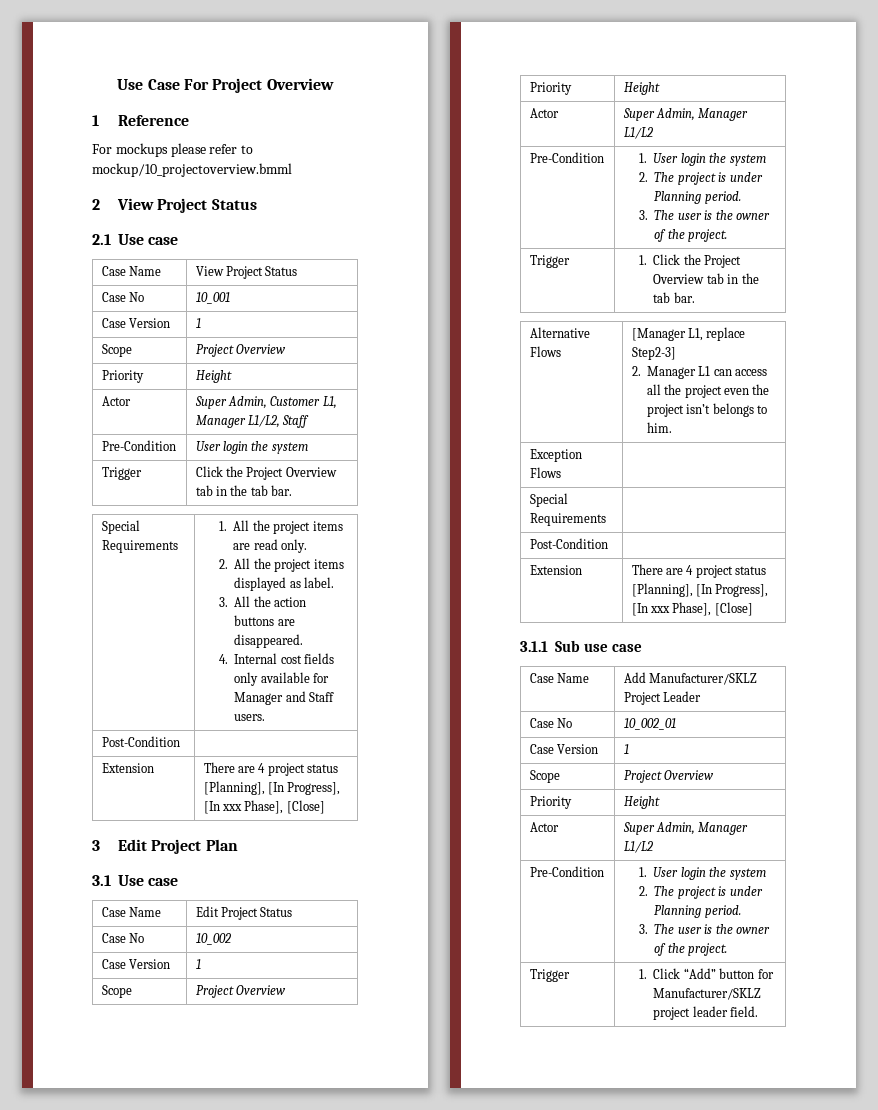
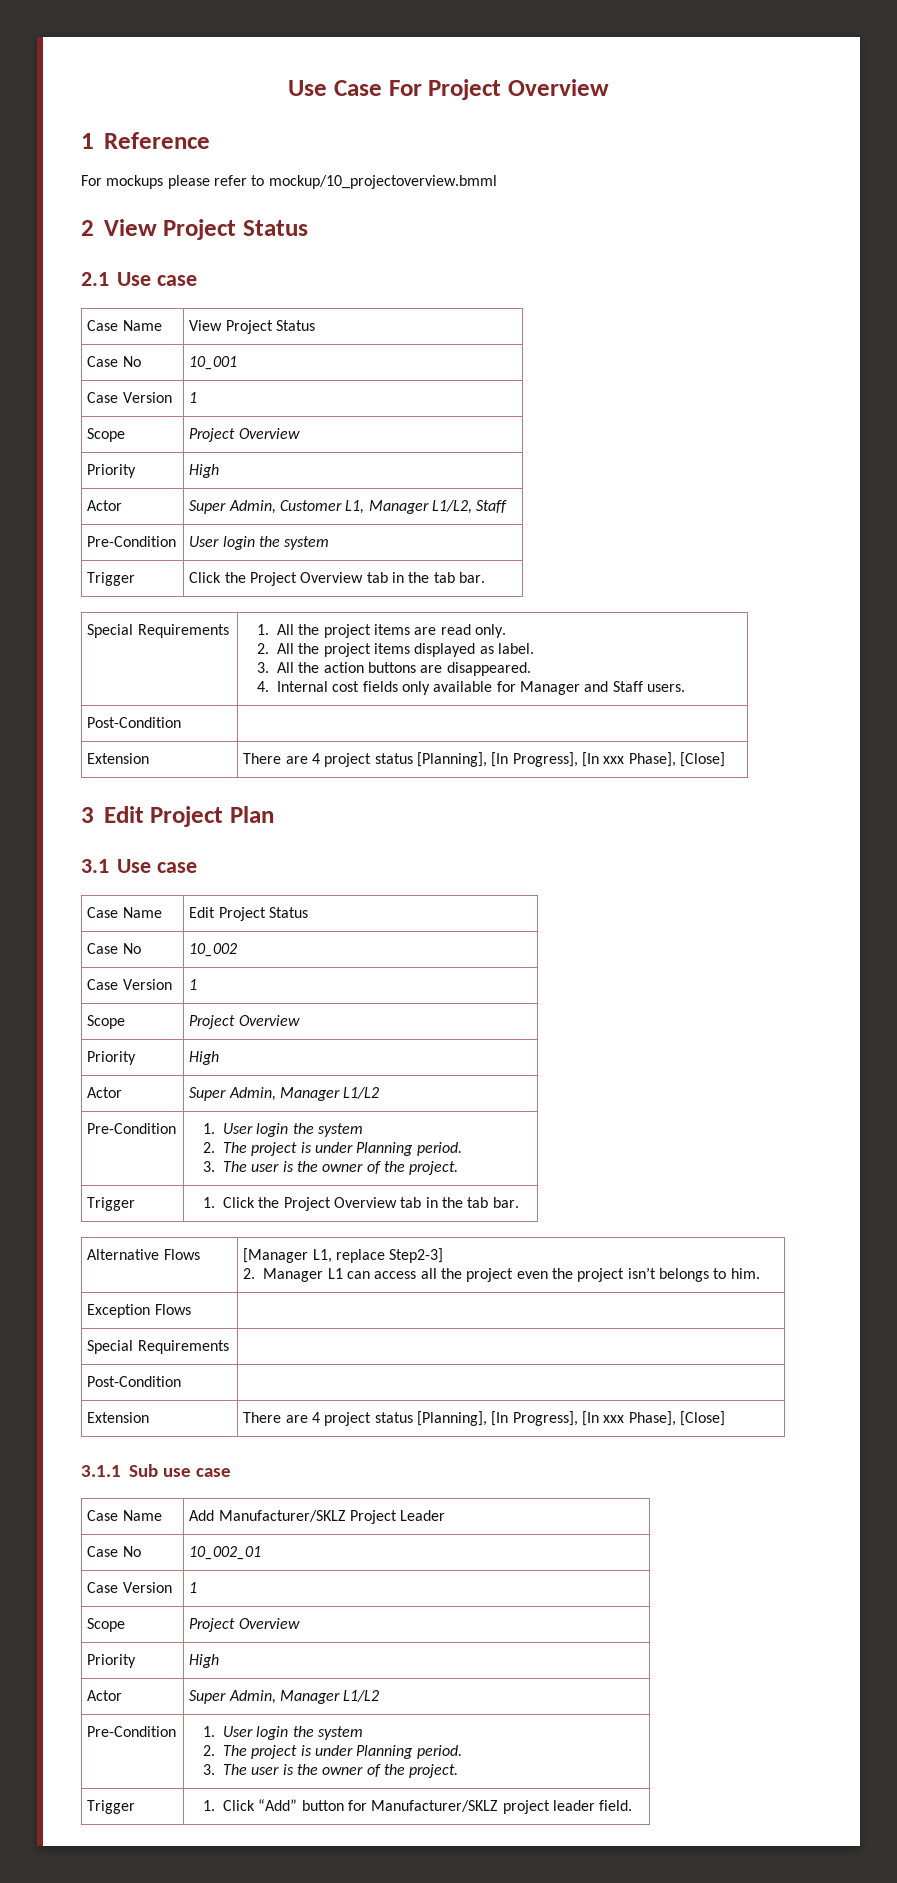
[195,370,232,383] Height -> [189,464,220,478] High
[623,82,660,95] Height -> [189,1051,220,1065] High
[623,796,660,809] Height -> [189,1654,220,1668] High

